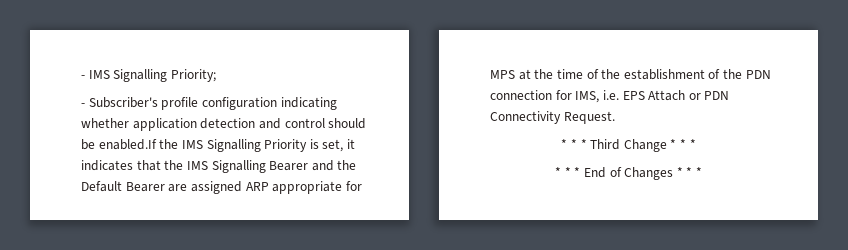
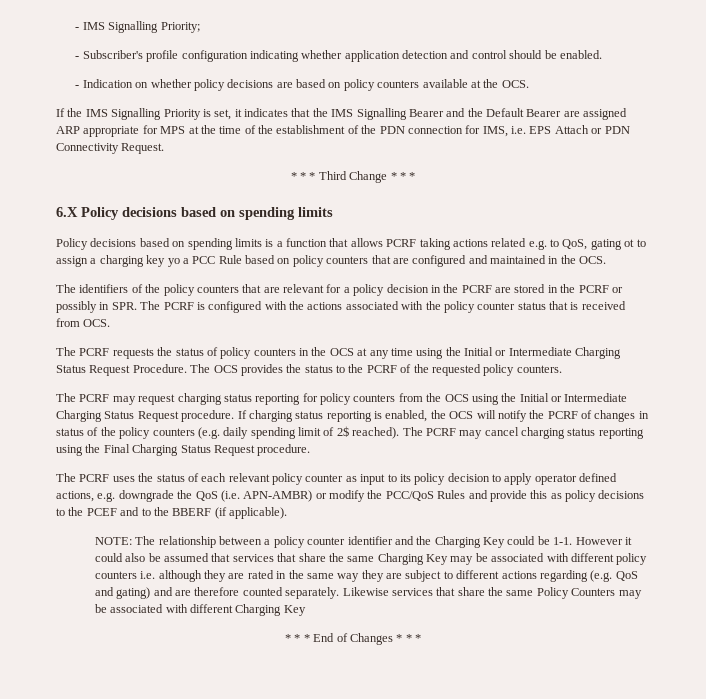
[98,139,157,150] enabled.If -> [559,50,602,59] [75,79,529,91] [56,108,65,117] enabled. // - Indication on whether policy decisions are based on policy counters available at the OCS. // If
(696, 144) none -> [56,207,333,220] [56,238,646,250] [56,255,607,267] [56,284,623,296] [56,301,626,313] [56,318,111,327] [56,347,622,359] [56,364,562,376] [56,393,628,405] [56,410,649,422] [56,426,644,439] [56,444,311,456] [56,473,618,485] [56,490,645,502] [56,507,287,519] [94,536,632,548] [94,553,648,565] [94,570,638,582] [94,587,642,599] [94,604,306,616] // 6.X Policy decisions based on spending limits // Policy decisions based on spending limits is a function that allows PCRF taking actions related e.g. to QoS, gating ot to assign a charging key yo a PCC Rule based on policy counters that are configured and maintained in the OCS. // The identifiers of the policy counters that are relevant for a policy decision in the PCRF are stored in the PCRF or possibly in SPR. The PCRF is configured with the actions associated with the policy counter status that is received from OCS. // The PCRF requests the status of policy counters in the OCS at any time using the Initial or Intermediate Charging Status Request Procedure. The OCS provides the status to the PCRF of the requested policy counters. // The PCRF may request charging status reporting for policy counters from the OCS using the Initial or Intermediate Charging Status Request procedure. If charging status reporting is enabled, the OCS will notify the PCRF of changes in status of the policy counters (e.g. daily spending limit of 2$ reached). The PCRF may cancel charging status reporting using the Final Charging Status Request procedure. // The PCRF uses the status of each relevant policy counter as input to its policy decision to apply operator defined actions, e.g. downgrade the QoS (i.e. APN-AMBR) or modify the PCC/QoS Rules and provide this as policy decisions to the PCEF and to the BBERF (if applicable). // NOTE: The relationship between a policy counter identifier and the Charging Key could be 1-1. However it could also be assumed that services that share the same Charging Key may be associated with different policy counters i.e. although they are rated in the same way they are subject to different actions regarding (e.g. QoS and gating) and are therefore counted separately. Likewise services that share the same Policy Counters may be associated with different Charging Key

